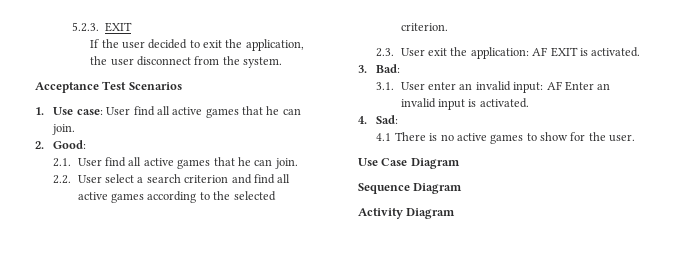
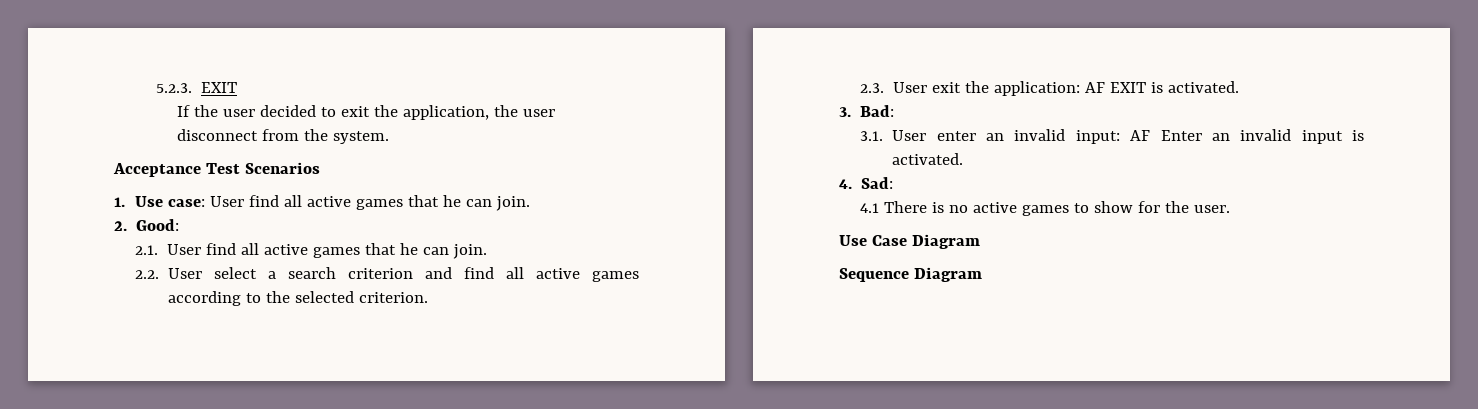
[358,208,456,219] // Activity Diagram -> (982, 274) none

